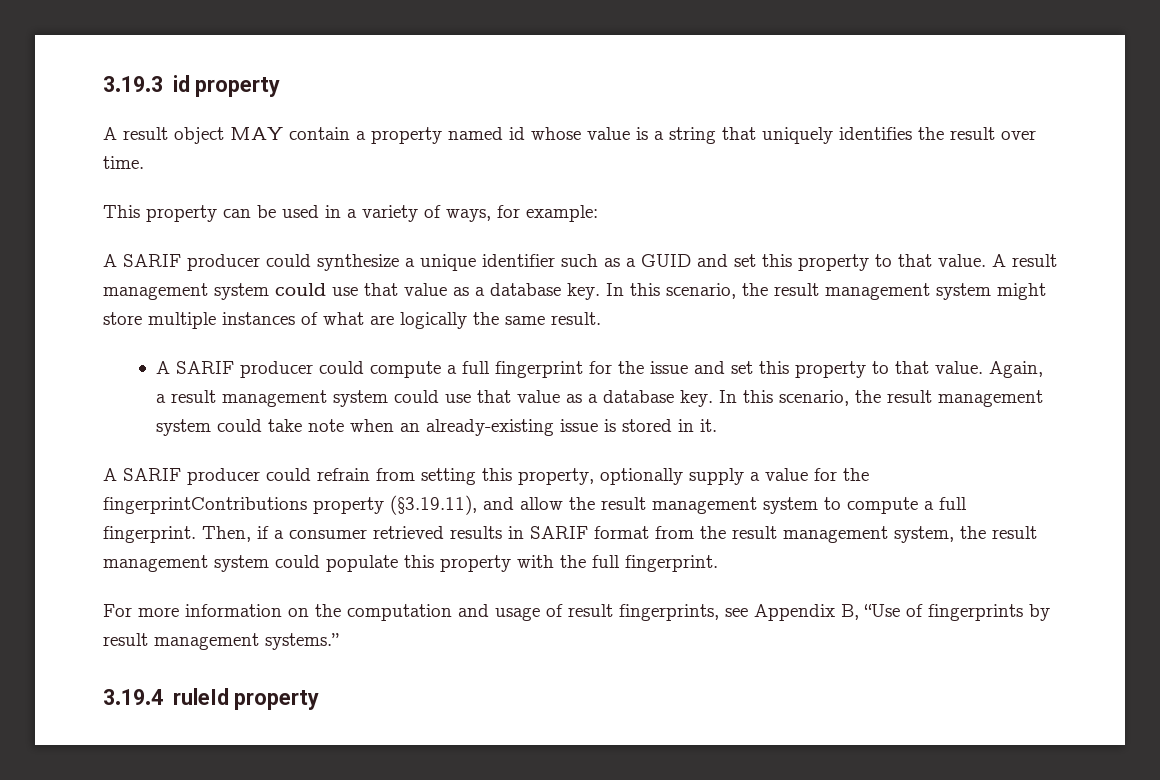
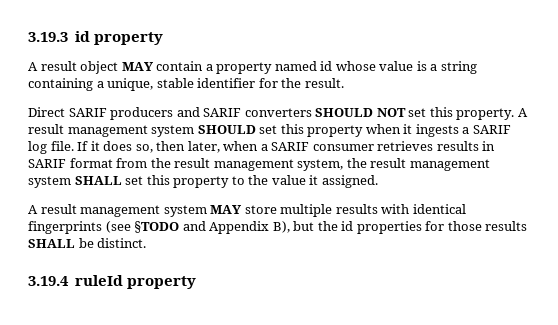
[722,127,1036,144] [103,156,144,169] [103,205,598,222] [103,254,1057,271] [103,283,1046,300] [103,312,601,329] [155,361,1043,378] [155,390,1043,407] [155,419,717,436] [103,468,869,485] [103,495,967,515] [103,526,444,543] that uniquely identifies the result over time. // This property can be used in a variety of ways, for example: // A SARIF producer could synthesize a unique identifier such as a GUID and set this property to that value. A result management system could use that value as a database key. In this scenario, the result management system might store multiple instances of what are logically the same result. // A SARIF producer could compute a full fingerprint for the issue and set this property to that value. Again, a result management system could use that value as a database key. In this scenario, the result management system could take note when an already-existing issue is stored in it. // A SARIF producer could refrain from setting this property, optionally supply a value for the fingerprintContributions property (§3.19.11), and allow the result management system to compute a full fingerprint. Then, if a consumer retrieved -> [28,78,344,91] [28,107,528,120] [28,124,511,137] [28,141,434,154] containing a unique, stable identifier for the result. // Direct SARIF producers and SARIF converters SHOULD NOT set this property. A result management system SHOULD set this property when it ingests a SARIF log file. If it does so, then later, when a SARIF consumer retrieves
[275,555,718,572] [103,604,1050,621] [103,633,339,650] could populate this property with the full fingerprint. // For more information on the computation and usage of result fingerprints, see Appendix B, “Use of fingerprints by result management systems.” -> [74,175,378,188] [28,204,466,217] [28,221,528,234] [28,238,147,248] SHALL set this property to the value it assigned. // A result management system MAY store multiple results with identical fingerprints (see §TODO and Appendix B), but the id properties for those results SHALL be distinct.

